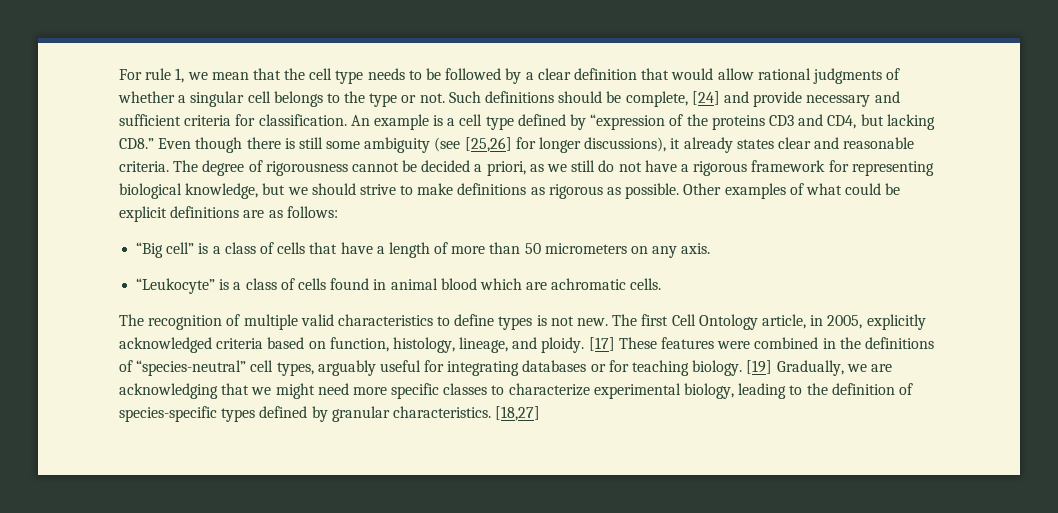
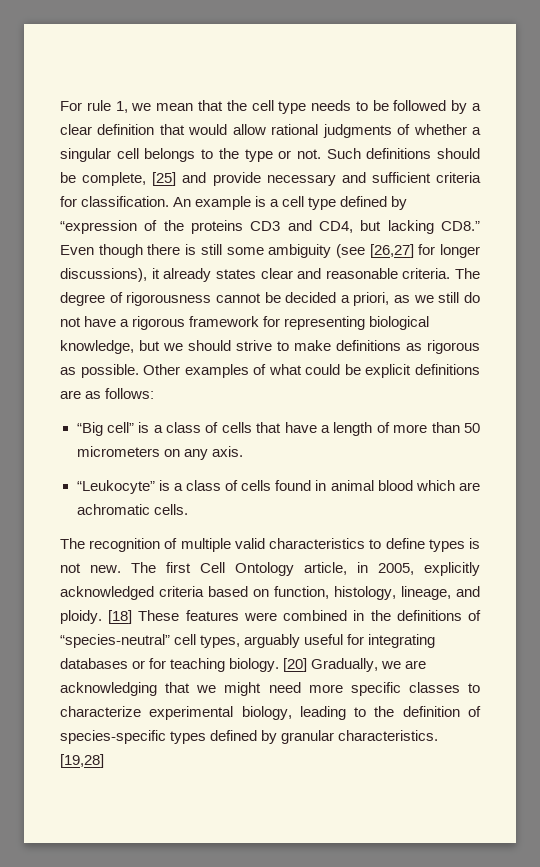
[691,91,720,105] [24] -> [152,172,177,186] [25]
[464,137,512,152] [25,26] -> [369,244,414,258] [26,27]
[588,337,615,351] [17] -> [108,610,133,624] [18]
[746,360,773,374] [19] -> [283,658,308,672] [20]
[495,406,541,421] [18,27] -> [60,754,104,768] [19,28]

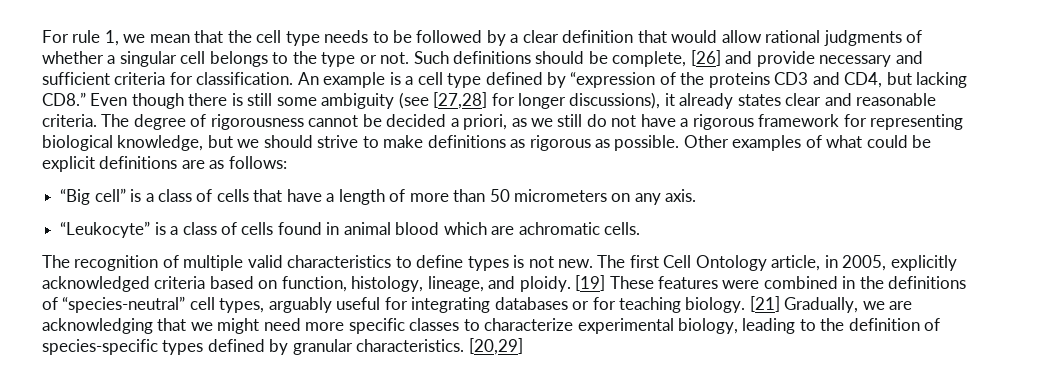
[152,172,177,186] [25] -> [690,50,721,66] [26]
[369,244,414,258] [26,27] -> [433,92,488,109] [27,28]
[108,610,133,624] [18] -> [575,275,606,291] [19]
[283,658,308,672] [20] -> [749,296,780,312] [21]
[60,754,104,768] [19,28] -> [468,338,523,355] [20,29]

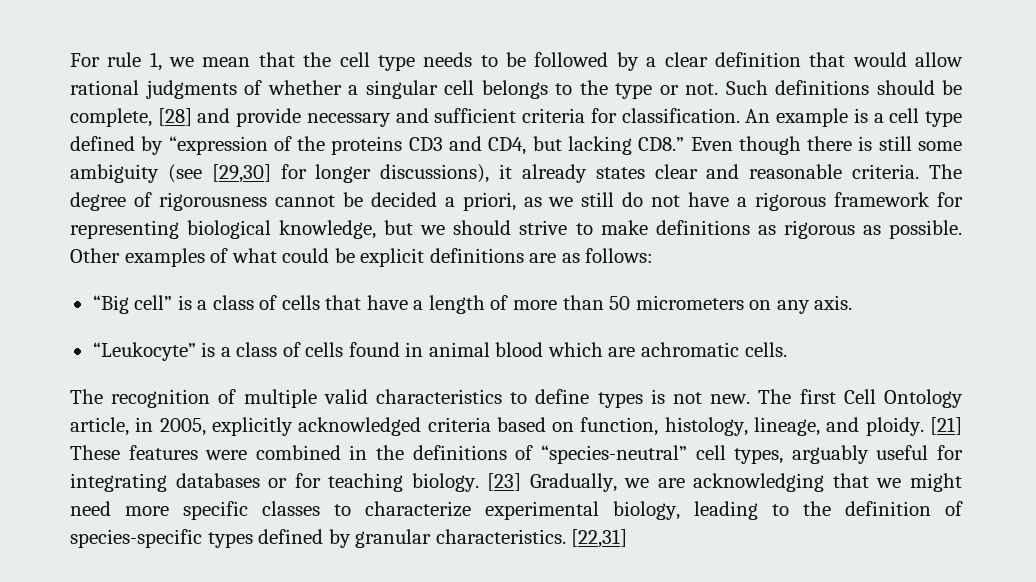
[690,50,721,66] [26] -> [157,108,192,126] [28]
[433,92,488,109] [27,28] -> [211,164,271,183] [29,30]
[575,275,606,291] [19] -> [929,417,962,435] [21]
[749,296,780,312] [21] -> [487,473,522,491] [23]
[468,338,523,355] [20,29] -> [571,529,628,548] [22,31]

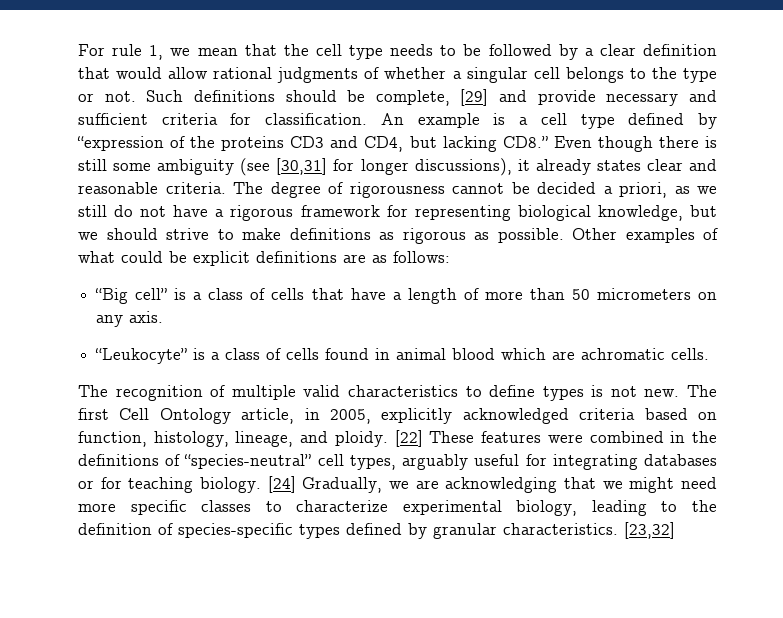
[157,108,192,126] [28] -> [460,89,489,106] [29]
[211,164,271,183] [29,30] -> [276,158,328,175] [30,31]
[929,417,962,435] [21] -> [394,430,423,447] [22]
[487,473,522,491] [23] -> [267,476,296,493] [24]
[571,529,628,548] [22,31] -> [624,522,675,539] [23,32]

